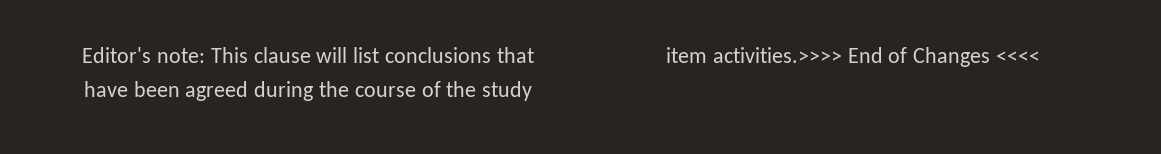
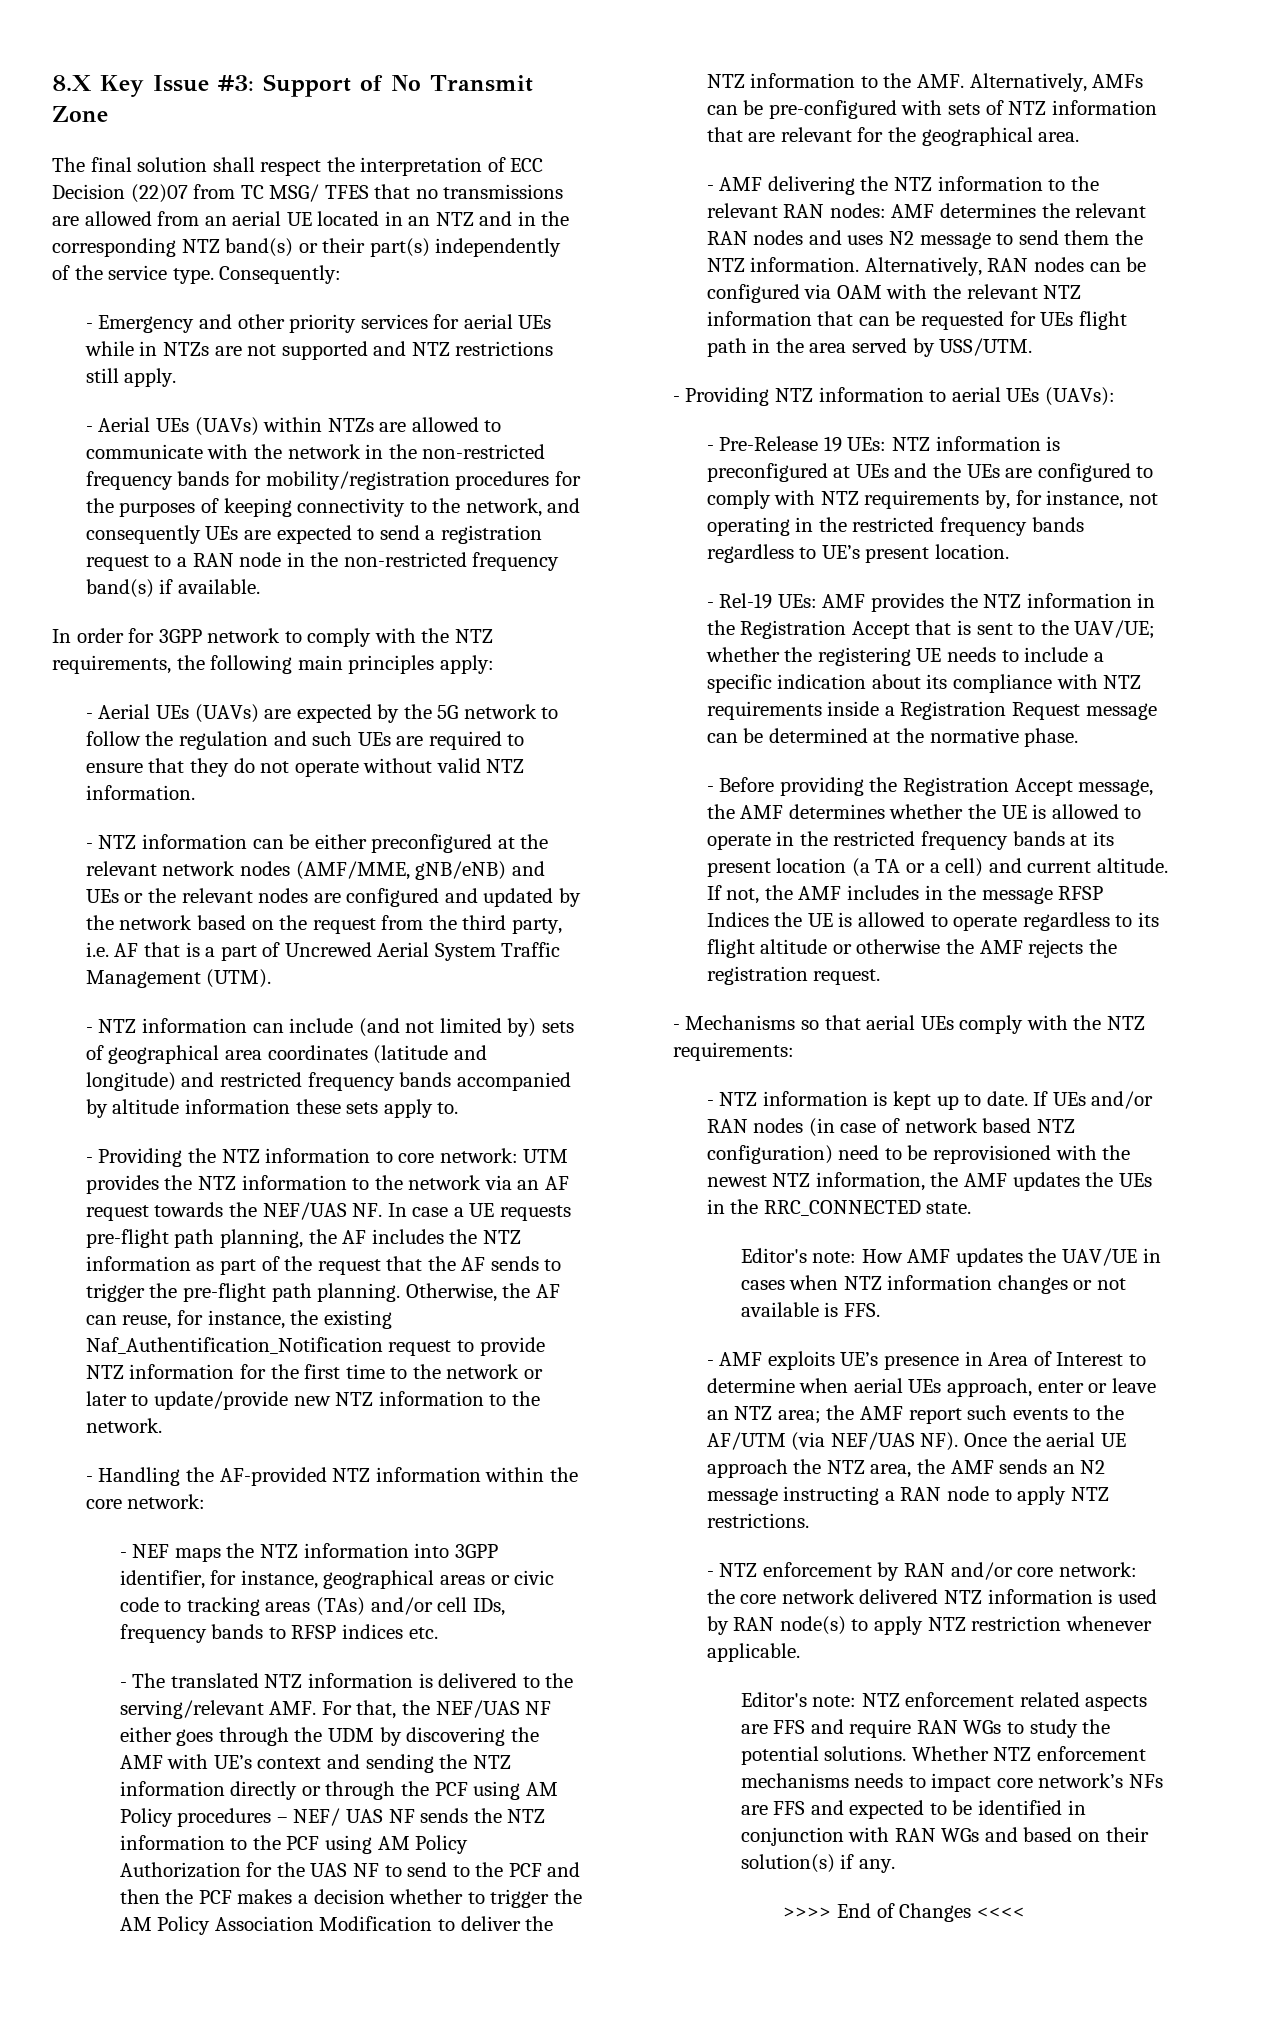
[82,47,534,63] [83,81,533,101] [665,47,842,63] Editor's note: This clause will list conclusions that have been agreed during the course of the study item activities.>>>> -> [52,74,533,97] [52,106,108,122] [52,157,544,176] [52,184,564,203] [52,211,570,226] [52,238,562,257] [52,265,342,284] [85,314,552,333] [84,341,554,360] [85,368,177,387] [85,417,502,436] [85,444,546,459] [85,471,581,490] [85,498,581,517] [85,525,542,544] [85,552,560,571] [85,579,261,598] [52,628,493,647] [52,655,494,674] [85,704,559,723] [85,731,525,750] [85,758,525,777] [85,785,195,800] [85,834,549,853] [85,861,545,880] [85,888,581,907] [85,915,562,934] [85,942,561,961] [85,969,272,988] [85,1018,574,1037] [85,1045,487,1064] [85,1072,571,1091] [85,1099,459,1118] [85,1148,569,1167] [85,1175,569,1194] [85,1202,571,1221] [85,1229,521,1248] [85,1256,562,1275] [85,1283,560,1302] [85,1310,392,1329] [85,1337,545,1356] [85,1364,543,1379] [85,1391,540,1410] [85,1418,162,1433] [85,1467,578,1486] [85,1494,206,1509] [119,1543,498,1562] [119,1570,555,1589] [119,1597,505,1616] [119,1624,438,1643] [119,1673,574,1688] [119,1700,552,1719] [119,1727,539,1746] [119,1754,511,1773] [119,1781,558,1800] [119,1808,546,1827] [119,1835,469,1854] [119,1862,581,1878] [119,1889,582,1908] [119,1916,554,1935] [706,73,1144,92] [706,100,1157,119] [706,127,1080,146] [706,176,1099,195] [706,203,1147,218] [706,230,1143,249] [706,257,1147,276] [706,284,1082,303] [706,311,1127,330] [706,338,1033,357] [672,387,1115,406] [706,436,1061,452] [706,463,1154,482] [706,490,1158,509] [706,517,1084,536] [706,544,1010,563] [706,593,1156,612] [706,620,1156,639] [705,647,1104,666] [706,674,1142,693] [706,701,1157,720] [706,728,1079,747] [706,777,1154,796] [706,804,1142,819] [706,831,1114,850] [706,858,1168,877] [706,885,1104,904] [706,912,1159,931] [706,939,1117,958] [706,966,881,985] [672,1015,1145,1034] [672,1042,794,1061] [706,1091,1154,1110] [706,1118,1075,1137] [706,1145,1131,1164] [706,1172,1152,1191] [706,1199,972,1216] [740,1248,1161,1267] [740,1275,1127,1294] [740,1302,880,1317] [706,1351,1146,1370] [706,1378,1156,1397] [706,1405,1124,1424] [706,1432,1126,1451] [706,1459,1106,1478] [706,1486,1109,1505] [706,1513,809,1528] [706,1562,1137,1581] [706,1589,1157,1604] [706,1616,1152,1635] [706,1643,800,1662] [740,1692,1148,1711] [740,1719,1111,1738] [740,1746,1146,1765] [740,1773,1164,1792] [740,1800,1086,1819] [740,1827,1149,1846] [740,1854,895,1873] [783,1907,832,1918] 8.X Key Issue #3: Support of No Transmit Zone // The final solution shall respect the interpretation of ECC Decision (22)07 from TC MSG/ TFES that no transmissions are allowed from an aerial UE located in an NTZ and in the corresponding NTZ band(s) or their part(s) independently of the service type. Consequently: // - Emergency and other priority services for aerial UEs while in NTZs are not supported and NTZ restrictions still apply. // - Aerial UEs (UAVs) within NTZs are allowed to communicate with the network in the non-restricted frequency bands for mobility/registration procedures for the purposes of keeping connectivity to the network, and consequently UEs are expected to send a registration request to a RAN node in the non-restricted frequency band(s) if available. // In order for 3GPP network to comply with the NTZ requirements, the following main principles apply: // - Aerial UEs (UAVs) are expected by the 5G network to follow the regulation and such UEs are required to ensure that they do not operate without valid NTZ information. // - NTZ information can be either preconfigured at the relevant network nodes (AMF/MME, gNB/eNB) and UEs or the relevant nodes are configured and updated by the network based on the request from the third party, i.e. AF that is a part of Uncrewed Aerial System Traffic Management (UTM). // - NTZ information can include (and not limited by) sets of geographical area coordinates (latitude and longitude) and restricted frequency bands accompanied by altitude information these sets apply to. // - Providing the NTZ information to core network: UTM provides the NTZ information to the network via an AF request towards the NEF/UAS NF. In case a UE requests pre-flight path planning, the AF includes the NTZ information as part of the request that the AF sends to trigger the pre-flight path planning. Otherwise, the AF can reuse, for instance, the existing Naf_Authentification_Notification request to provide NTZ information for the first time to the network or later to update/provide new NTZ information to the network. // - Handling the AF-provided NTZ information within the core network: // - NEF maps the NTZ information into 3GPP identifier, for instance, geographical areas or civic code to tracking areas (TAs) and/or cell IDs, frequency bands to RFSP indices etc. // - The translated NTZ information is delivered to the serving/relevant AMF. For that, the NEF/UAS NF either goes through the UDM by discovering the AMF with UE’s context and sending the NTZ information directly or through the PCF using AM Policy procedures – NEF/ UAS NF sends the NTZ information to the PCF using AM Policy Authorization for the UAS NF to send to the PCF and then the PCF makes a decision whether to trigger the AM Policy Association Modification to deliver the NTZ information to the AMF. Alternatively, AMFs can be pre-configured with sets of NTZ information that are relevant for the geographical area. // - AMF delivering the NTZ information to the relevant RAN nodes: AMF determines the relevant RAN nodes and uses N2 message to send them the NTZ information. Alternatively, RAN nodes can be configured via OAM with the relevant NTZ information that can be requested for UEs flight path in the area served by USS/UTM. // - Providing NTZ information to aerial UEs (UAVs): // - Pre-Release 19 UEs: NTZ information is preconfigured at UEs and the UEs are configured to comply with NTZ requirements by, for instance, not operating in the restricted frequency bands regardless to UE’s present location. // - Rel-19 UEs: AMF provides the NTZ information in the Registration Accept that is sent to the UAV/UE; whether the registering UE needs to include a specific indication about its compliance with NTZ requirements inside a Registration Request message can be determined at the normative phase. // - Before providing the Registration Accept message, the AMF determines whether the UE is allowed to operate in the restricted frequency bands at its present location (a TA or a cell) and current altitude. If not, the AMF includes in the message RFSP Indices the UE is allowed to operate regardless to its flight altitude or otherwise the AMF rejects the registration request. // - Mechanisms so that aerial UEs comply with the NTZ requirements: // - NTZ information is kept up to date. If UEs and/or RAN nodes (in case of network based NTZ configuration) need to be reprovisioned with the newest NTZ information, the AMF updates the UEs in the RRC_CONNECTED state. // Editor's note: How AMF updates the UAV/UE in cases when NTZ information changes or not available is FFS. // - AMF exploits UE’s presence in Area of Interest to determine when aerial UEs approach, enter or leave an NTZ area; the AMF report such events to the AF/UTM (via NEF/UAS NF). Once the aerial UE approach the NTZ area, the AMF sends an N2 message instructing a RAN node to apply NTZ restrictions. // - NTZ enforcement by RAN and/or core network: the core network delivered NTZ information is used by RAN node(s) to apply NTZ restriction whenever applicable. // Editor's note: NTZ enforcement related aspects are FFS and require RAN WGs to study the potential solutions. Whether NTZ enforcement mechanisms needs to impact core network’s NFs are FFS and expected to be identified in conjunction with RAN WGs and based on their solution(s) if any. // >>>>

